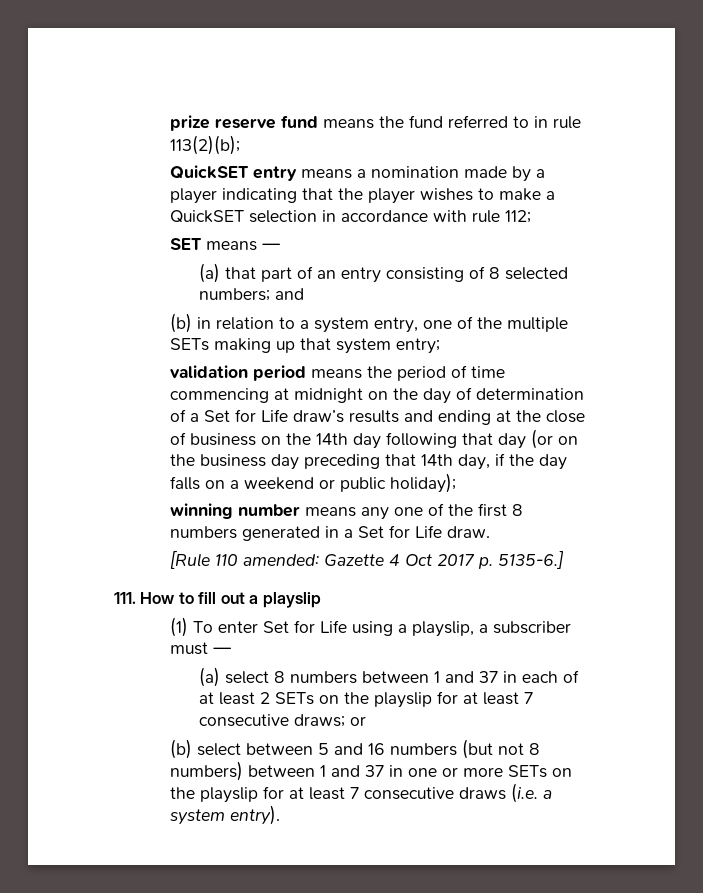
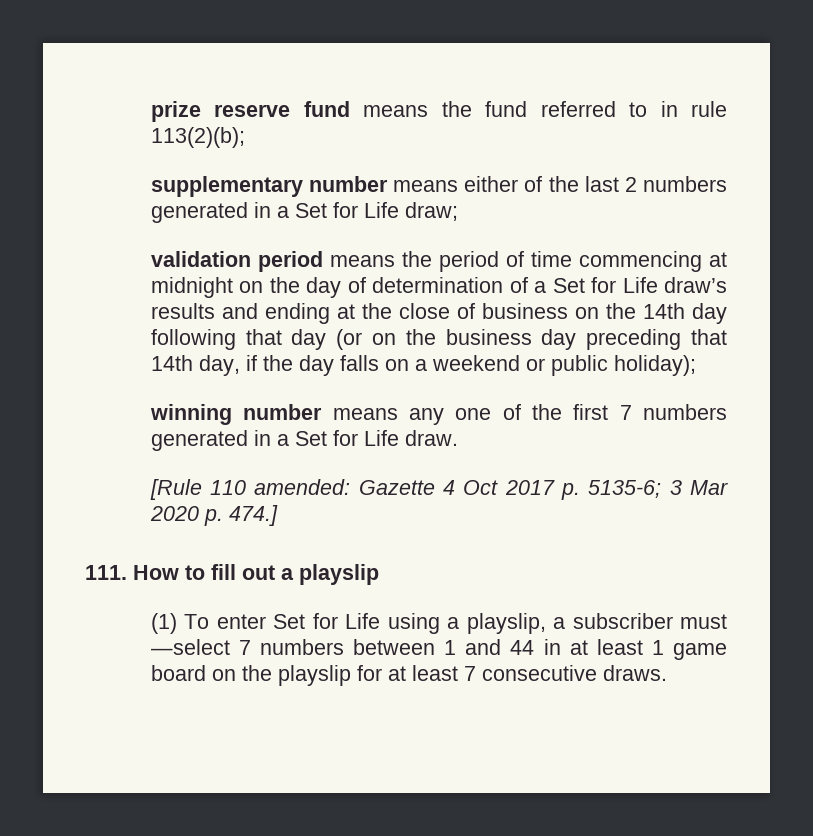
[170,165,546,182] [170,188,556,204] [170,210,532,223] [170,238,282,251] [198,263,568,283] [198,288,304,301] [170,313,569,333] [170,338,441,354] QuickSET entry means a nomination made by a player indicating that the player wishes to make a QuickSET selection in accordance with rule 112; // SET means — // (a) that part of an entry consisting of 8 selected numbers; and // (b) in relation to a system entry, one of the multiple SETs making up that system entry; -> [150,176,728,197] [150,202,458,223] supplementary number means either of the last 2 numbers generated in a Set for Life draw;
[512,504,524,516] 8 -> [619,405,632,420] 7
[498,551,565,569] 5135-6.] -> [588,480,729,498] [149,505,278,526] 5135-6; 3 Mar 2020 p. 474.]
[213,647,233,654] [198,667,579,687] [198,691,533,708] [198,714,366,727] [170,739,541,759] [170,761,573,781] [170,783,553,803] [170,805,281,825] — // (a) select 8 numbers between 1 and 37 in each of at least 2 SETs on the playslip for at least 7 consecutive draws; or // (b) select between 5 and 16 numbers (but not 8 numbers) between 1 and 37 in one or more SETs on the playslip for at least 7 consecutive draws (i.e. a system entry). -> [150,639,728,660] [150,665,667,686] —select 7 numbers between 1 and 44 in at least 1 game board on the playslip for at least 7 consecutive draws.

